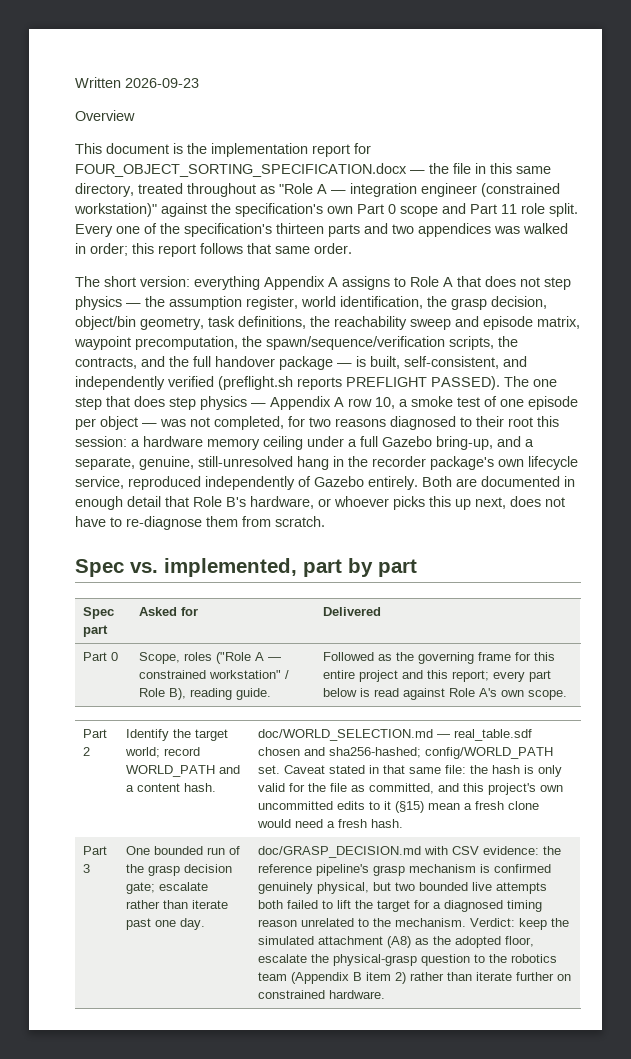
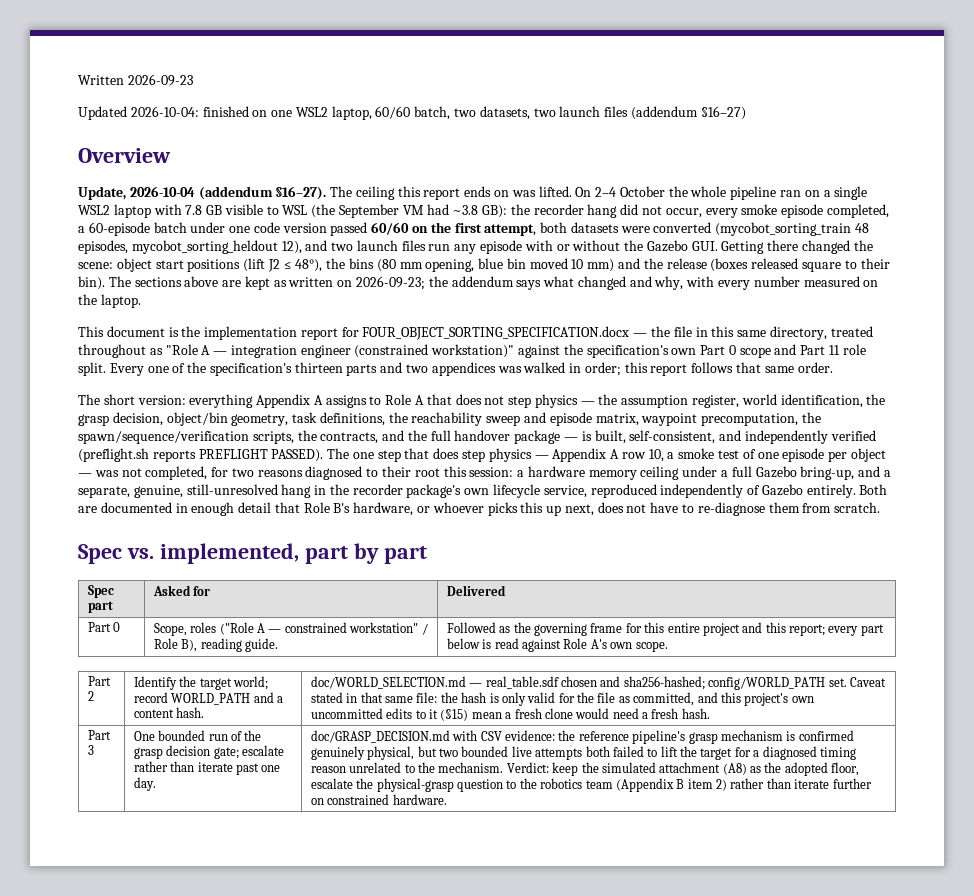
[75,110,135,121] Overview -> [78,106,746,120] [78,148,171,163] [78,186,868,200] [78,204,889,218] [78,222,870,236] [78,240,873,254] [78,258,890,272] [78,276,879,290] [78,294,141,308] Updated 2026-10-04: finished on one WSL2 laptop, 60/60 batch, two datasets, two launch files (addendum §16–27) // Overview // Update, 2026-10-04 (addendum §16–27). The ceiling this report ends on was lifted. On 2–4 October the whole pipeline ran on a single WSL2 laptop with 7.8 GB visible to WSL (the September VM had ~3.8 GB): the recorder hang did not occur, every smoke episode completed, a 60-episode batch under one code version passed 60/60 on the first attempt, both datasets were converted (mycobot_sorting_train 48 episodes, mycobot_sorting_heldout 12), and two launch files run any episode with or without the Gazebo GUI. Getting there changed the scene: object start positions (lift J2 ≤ 48°), the bins (80 mm opening, blue bin moved 10 mm) and the release (boxes released square to their bin). The sections above are kept as written on 2026-09-23; the addendum says what changed and why, with every number measured on the laptop.

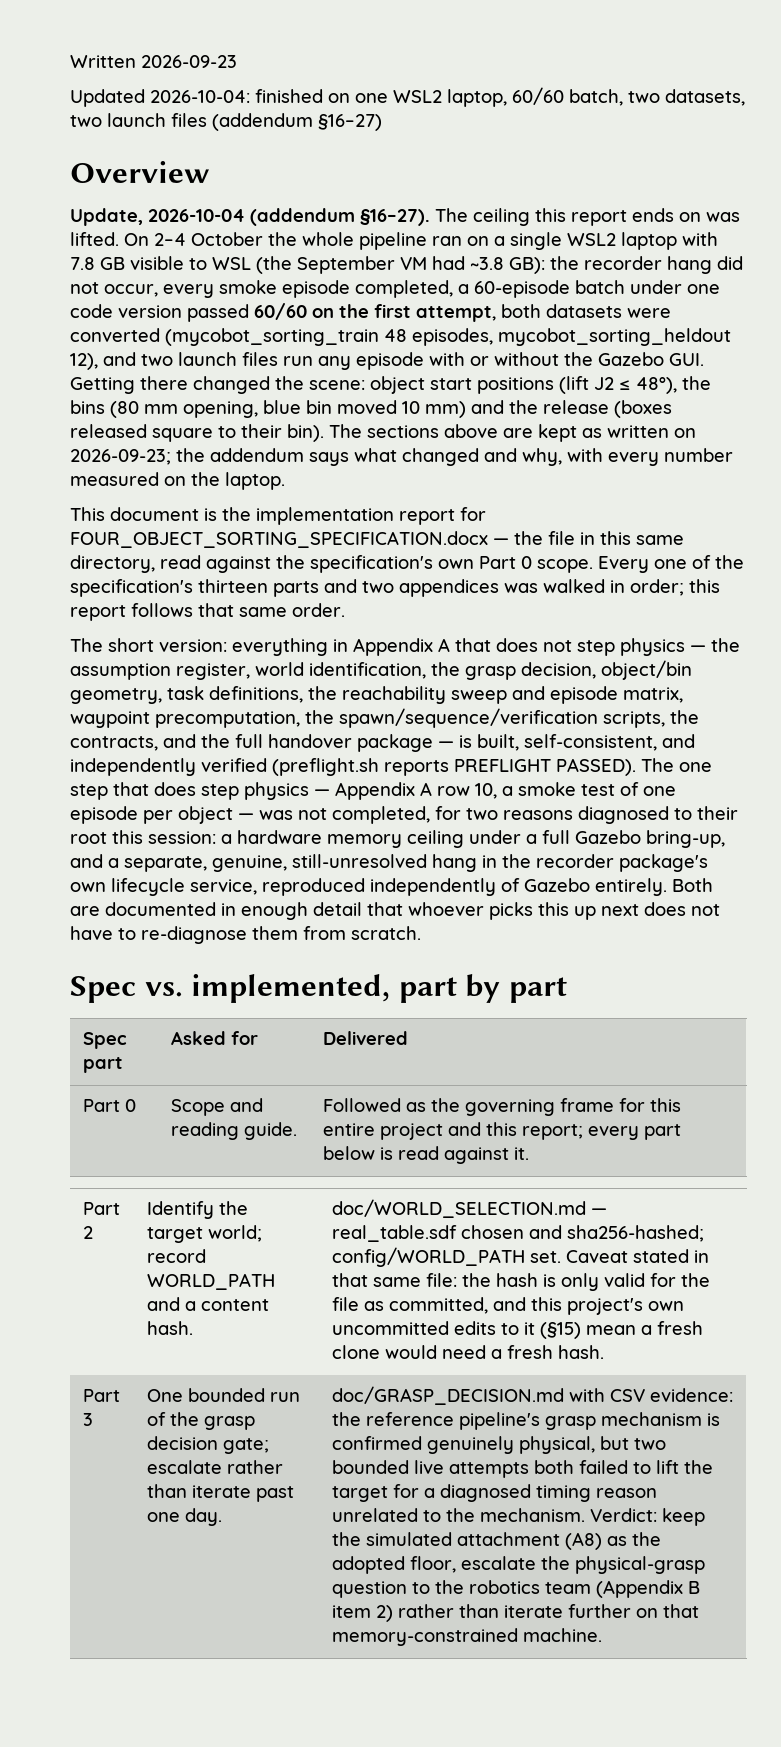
[830,326,873,337] [78,344,515,358] treated throughout as "Role A — integration engineer (constrained workstation)" -> [160,555,201,569] read
[739,344,866,358] [78,362,106,376] scope and Part 11 role split. -> [537,559,593,573] scope.
[256,394,425,408] Appendix A assigns to Role A -> [333,638,450,656] in Appendix A
[303,502,431,516] Role B's hardware, or -> (403, 909) none
[564,504,594,516] next, -> [601,904,639,916] next
[153,622,428,636] [153,638,198,652] Scope, roles ("Role A — constrained workstation" / Role B), -> [170,1098,263,1116] Scope and
[563,638,668,652] Role A's own scope. -> [513,1147,529,1160] it.
[327,794,447,805] constrained hardware. -> [662,1604,699,1618] [331,1628,602,1646] that memory-constrained machine.

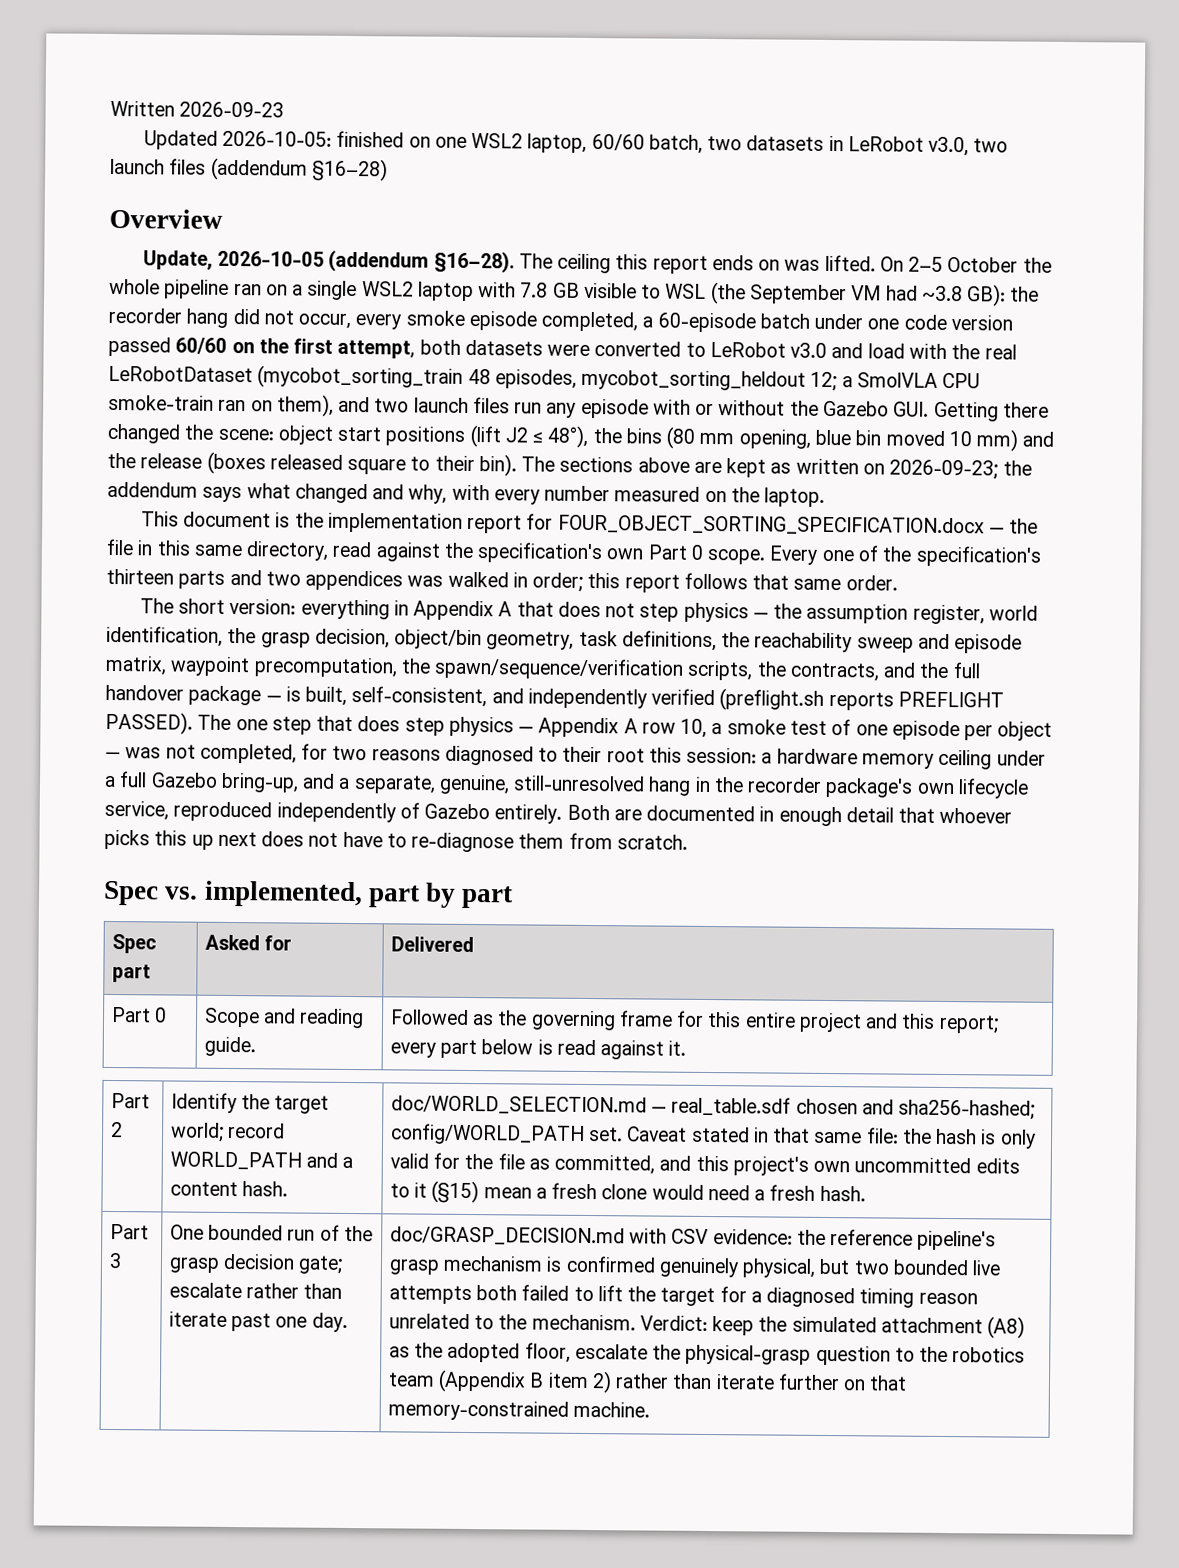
[150,90,250,103] 2026-10-04: -> [222,130,333,147] 2026-10-05:
[665,89,745,106] datasets, -> [746,135,970,157] datasets in LeRobot v3.0,
[318,114,382,131] §16–27) -> [311,158,388,182] §16–28)
[148,208,430,226] 2026-10-04 (addendum §16–27). -> [217,249,515,274] 2026-10-05 (addendum §16–28).
[154,233,186,246] 2–4 -> [908,256,944,272] 2–5
[165,328,731,346] [70,353,98,370] (mycobot_sorting_train 48 episodes, mycobot_sorting_heldout 12), -> [685,341,1017,360] [108,365,981,392] [108,394,334,417] to LeRobot v3.0 and load with the real LeRobotDataset (mycobot_sorting_train 48 episodes, mycobot_sorting_heldout 12; a SmolVLA CPU smoke-train ran on them),

